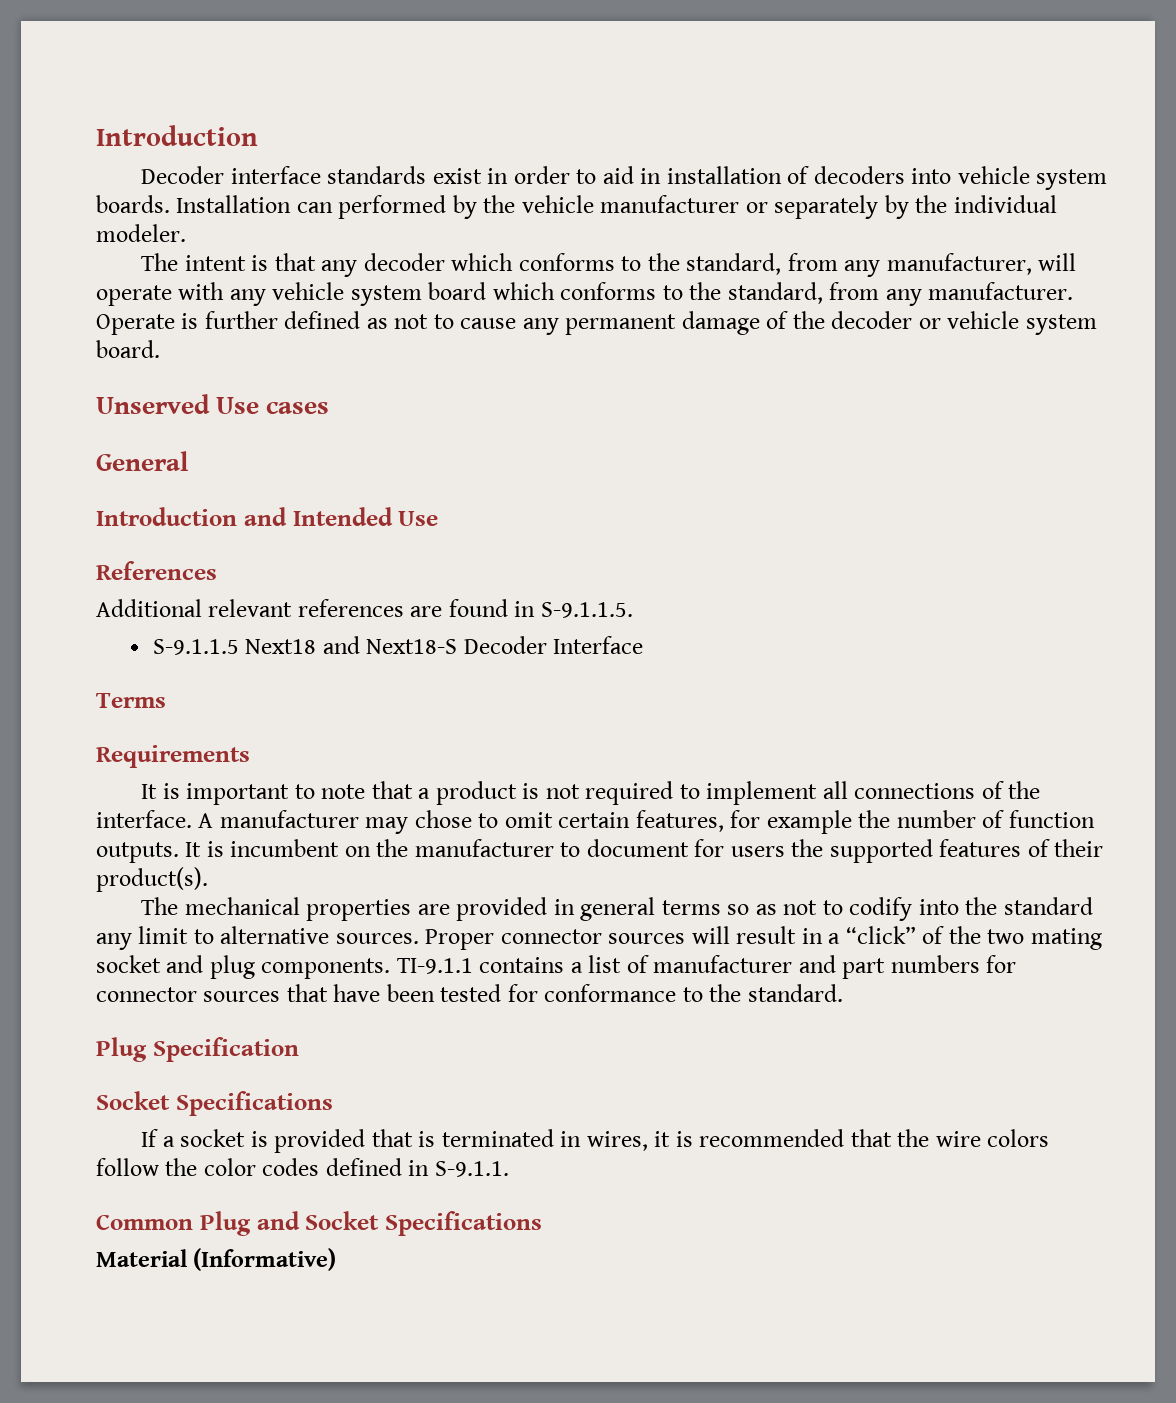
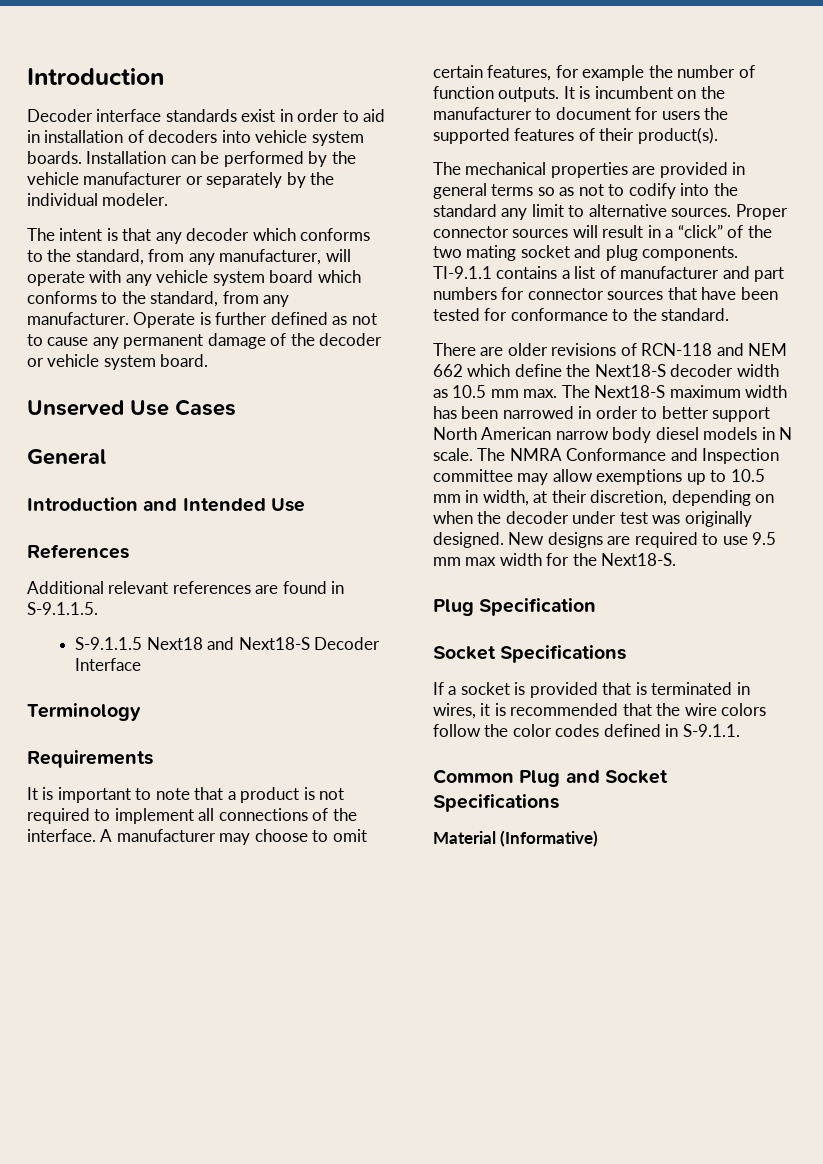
(333, 207) none -> [200,151,220,164] be
[266,402,330,414] cases -> [175,399,236,416] Cases
[96,693,166,708] Terms -> [27,703,141,721] Terminology
[414,810,472,828] chose -> [254,829,308,842] choose
(843, 993) none -> [433,343,788,356] [433,364,779,377] [433,385,788,398] [433,406,771,422] [433,427,793,443] [433,448,780,464] [433,469,765,485] [433,490,775,506] [433,511,752,527] [433,532,777,548] [433,553,677,566] // There are older revisions of RCN-118 and NEM 662 which define the Next18-S decoder width as 10.5 mm max. The Next18-S maximum width has been narrowed in order to better support North American narrow body diesel models in N scale. The NMRA Conformance and Inspection committee may allow exemptions up to 10.5 mm in width, at their discretion, depending on when the decoder under test was originally designed. New designs are required to use 9.5 mm max width for the Next18-S.

